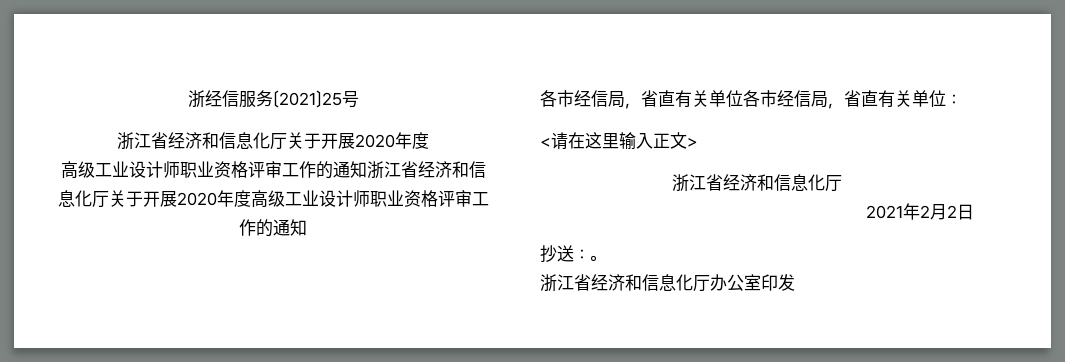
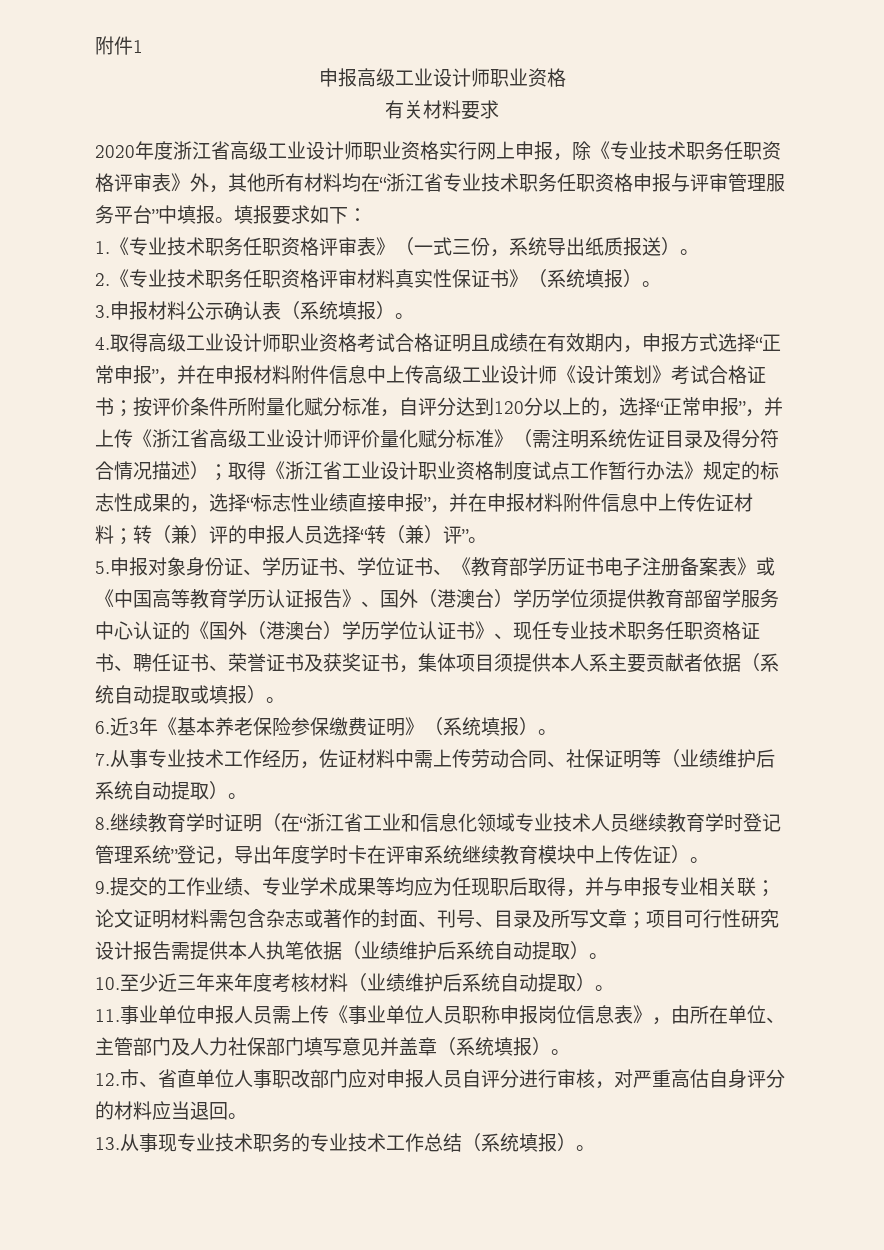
[187,90,359,108] [117,132,429,150] [60,161,486,179] [57,190,489,208] [239,219,307,237] [540,90,962,109] [540,132,698,150] [672,174,842,192] [866,203,974,220] [540,245,606,263] [540,274,795,292] 浙经信服务〔2021〕25号 // 浙江省经济和信息化厅关于开展2020年度 // 高级工业设计师职业资格评审工作的通知浙江省经济和信息化厅关于开展2020年度高级工业设计师职业资格评审工作的通知 // 各市经信局，省直有关单位各市经信局，省直有关单位： // <请在这里输入正文> // 浙江省经济和信息化厅 // 2021年2月2日 // 抄送：。 // 浙江省经济和信息化厅办公室印发 -> [95,36,143,55] [318,68,566,87] [385,100,499,120] [95,141,781,161] [95,173,785,193] [95,205,367,225] [95,237,699,257] [95,269,661,288] [95,301,414,321] [95,333,781,353] [95,365,766,385] [95,397,783,417] [95,429,779,448] [95,461,779,481] [95,493,753,513] [95,525,487,545] [95,557,775,577] [95,589,779,609] [95,621,760,640] [95,653,779,673] [95,685,285,704] [95,717,557,736] [95,749,775,769] [95,781,247,800] [95,813,781,833] [95,845,709,865] [95,877,775,897] [95,909,779,929] [95,941,608,960] [95,973,614,993] [95,1005,785,1025] [95,1037,570,1056] [95,1069,785,1089] [95,1101,247,1120] [95,1133,595,1152] 附件1 // 申报高级工业设计师职业资格 // 有关材料要求 // 2020年度浙江省高级工业设计师职业资格实行网上申报，除《专业技术职务任职资格评审表》外，其他所有材料均在“浙江省专业技术职务任职资格申报与评审管理服务平台”中填报。填报要求如下： // 1.《专业技术职务任职资格评审表》（一式三份，系统导出纸质报送）。 // 2.《专业技术职务任职资格评审材料真实性保证书》（系统填报）。 // 3.申报材料公示确认表（系统填报）。 // 4.取得高级工业设计师职业资格考试合格证明且成绩在有效期内，申报方式选择“正常申报”，并在申报材料附件信息中上传高级工业设计师《设计策划》考试合格证书；按评价条件所附量化赋分标准，自评分达到120分以上的，选择“正常申报”，并上传《浙江省高级工业设计师评价量化赋分标准》（需注明系统佐证目录及得分符合情况描述）；取得《浙江省工业设计职业资格制度试点工作暂行办法》规定的标志性成果的，选择“标志性业绩直接申报”，并在申报材料附件信息中上传佐证材料；转（兼）评的申报人员选择“转（兼）评”。 // 5.申报对象身份证、学历证书、学位证书、《教育部学历证书电子注册备案表》或《中国高等教育学历认证报告》、国外（港澳台）学历学位须提供教育部留学服务中心认证的《国外（港澳台）学历学位认证书》、现任专业技术职务任职资格证书、聘任证书、荣誉证书及获奖证书，集体项目须提供本人系主要贡献者依据（系统自动提取或填报）。 // 6.近3年《基本养老保险参保缴费证明》（系统填报）。 // 7.从事专业技术工作经历，佐证材料中需上传劳动合同、社保证明等（业绩维护后系统自动提取）。 // 8.继续教育学时证明（在“浙江省工业和信息化领域专业技术人员继续教育学时登记管理系统”登记，导出年度学时卡在评审系统继续教育模块中上传佐证）。 // 9.提交的工作业绩、专业学术成果等均应为任现职后取得，并与申报专业相关联；论文证明材料需包含杂志或著作的封面、刊号、目录及所写文章；项目可行性研究设计报告需提供本人执笔依据（业绩维护后系统自动提取）。 // 10.至少近三年来年度考核材料（业绩维护后系统自动提取）。 // 11.事业单位申报人员需上传《事业单位人员职称申报岗位信息表》，由所在单位、主管部门及人力社保部门填写意见并盖章（系统填报）。 // 12.市、省直单位人事职改部门应对申报人员自评分进行审核，对严重高估自身评分的材料应当退回。 // 13.从事现专业技术职务的专业技术工作总结（系统填报）。

